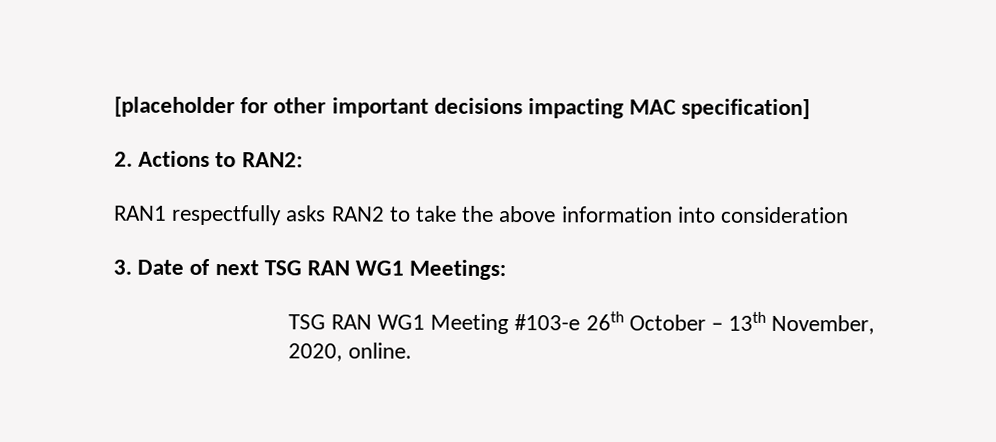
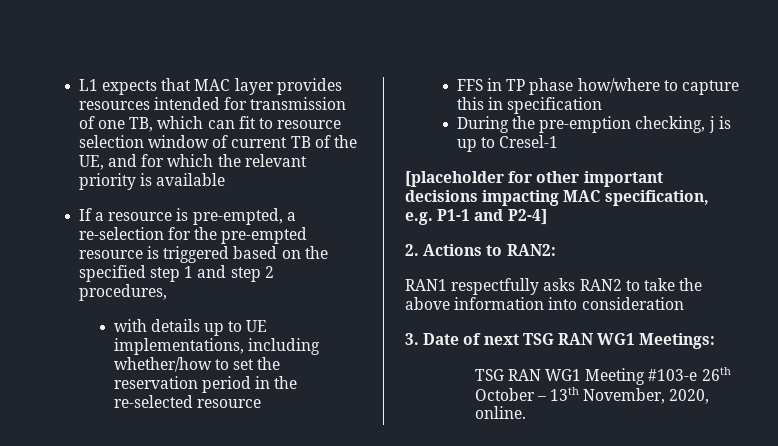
(114, 107) none -> [78,78,342,95] [78,97,347,110] [78,116,342,132] [78,135,357,148] [78,154,307,170] [78,173,226,190] [78,208,296,225] [78,227,308,244] [78,246,328,263] [78,265,274,282] [78,284,167,301] [113,319,268,336] [113,338,320,355] [113,357,281,372] [113,376,298,393] [113,395,261,408] [456,78,739,95] [456,97,603,114] [456,116,731,133] [456,135,559,152] L1 expects that MAC layer provides resources intended for transmission of one TB, which can fit to resource selection window of current TB of the UE, and for which the relevant priority is available // If a resource is pre-empted, a re-selection for the pre-empted resource is triggered based on the specified step 1 and step 2 procedures, // with details up to UE implementations, including whether/how to set the reservation period in the re-selected resource // FFS in TP phase how/where to capture this in specification // During the pre-emption checking, j is up to Cresel-1 //
[681,98,811,120] specification] -> [604,190,709,206] [405,209,547,225] specification, e.g. P1-1 and P2-4]

